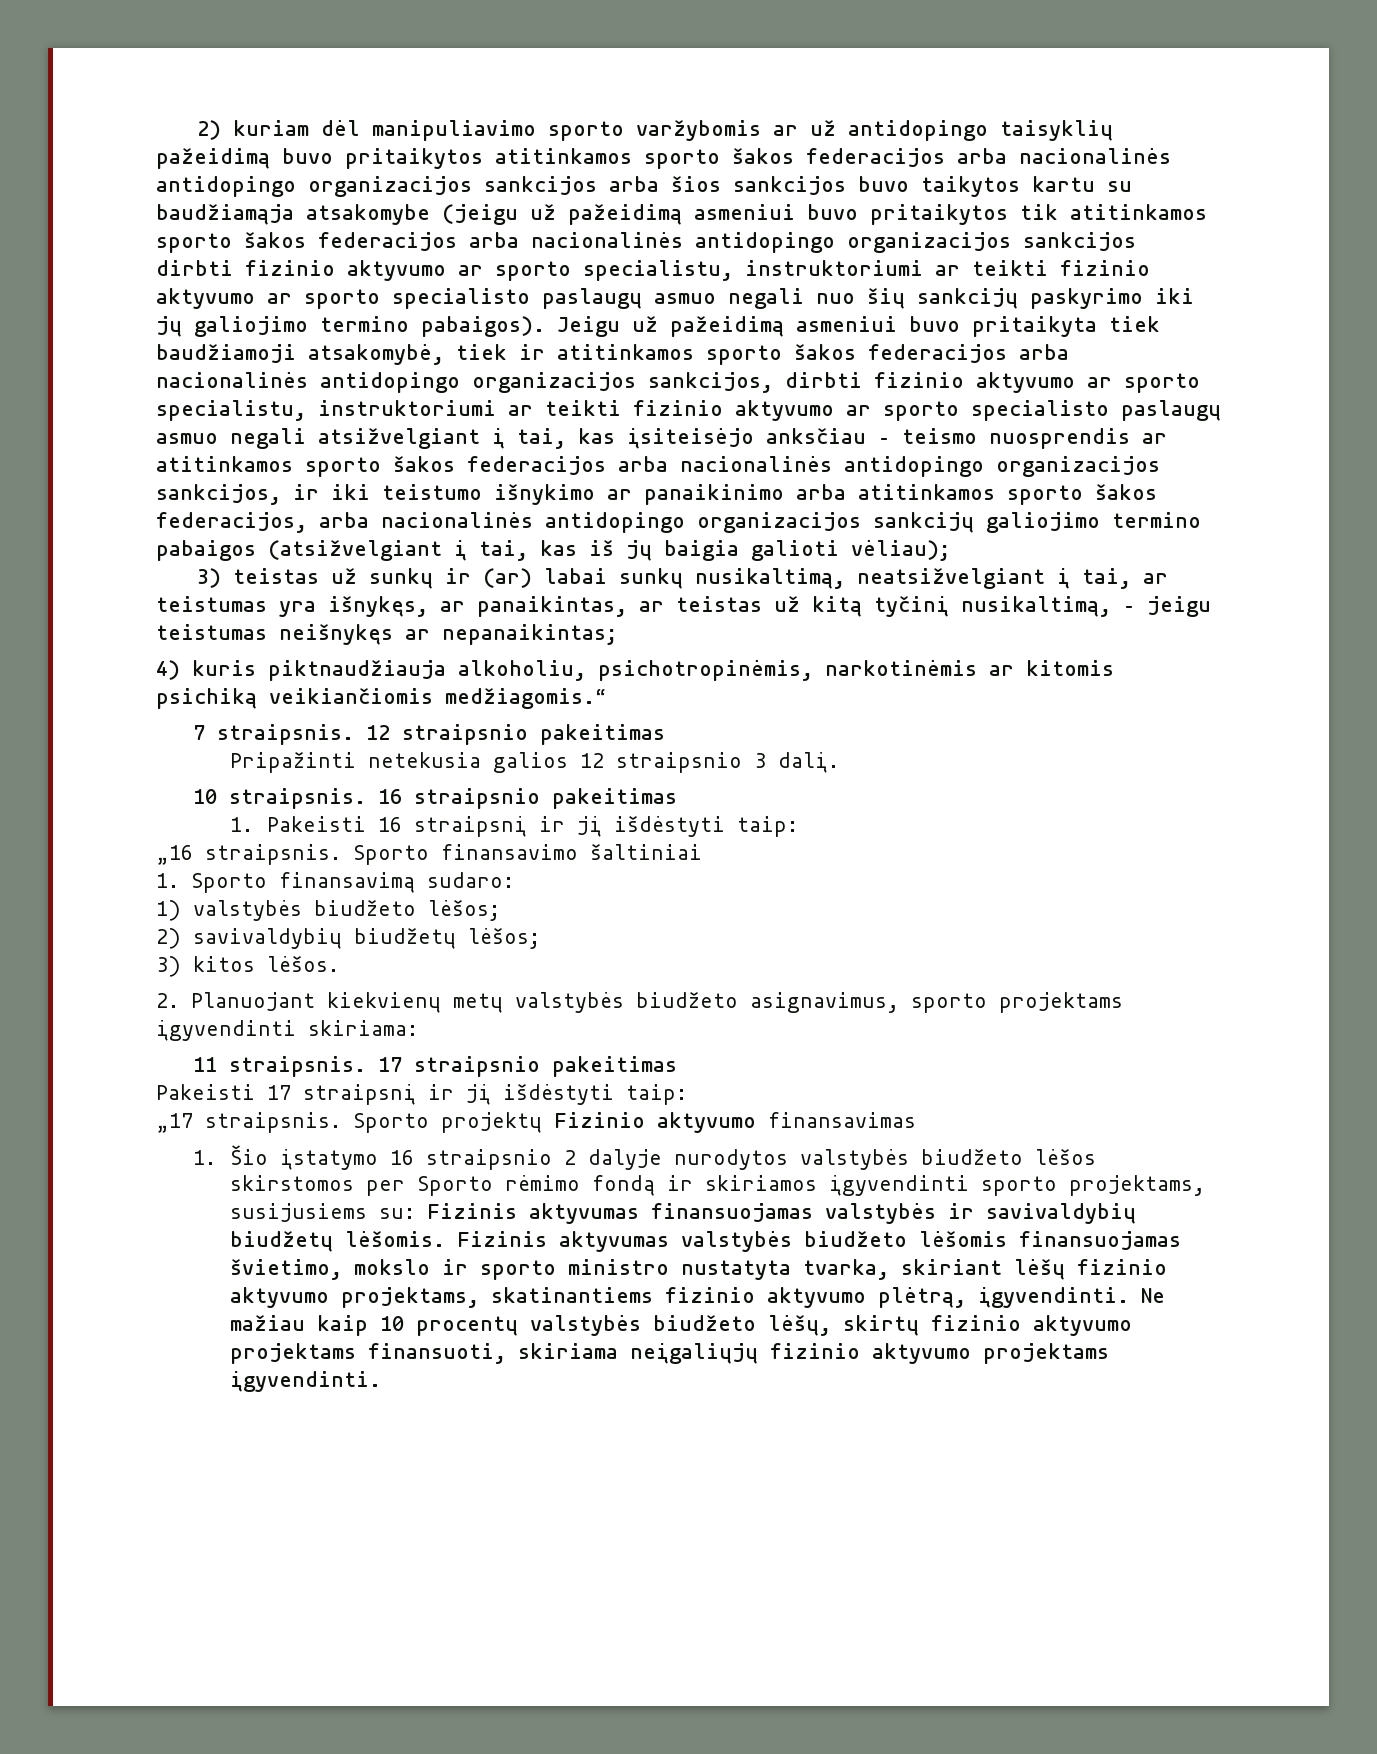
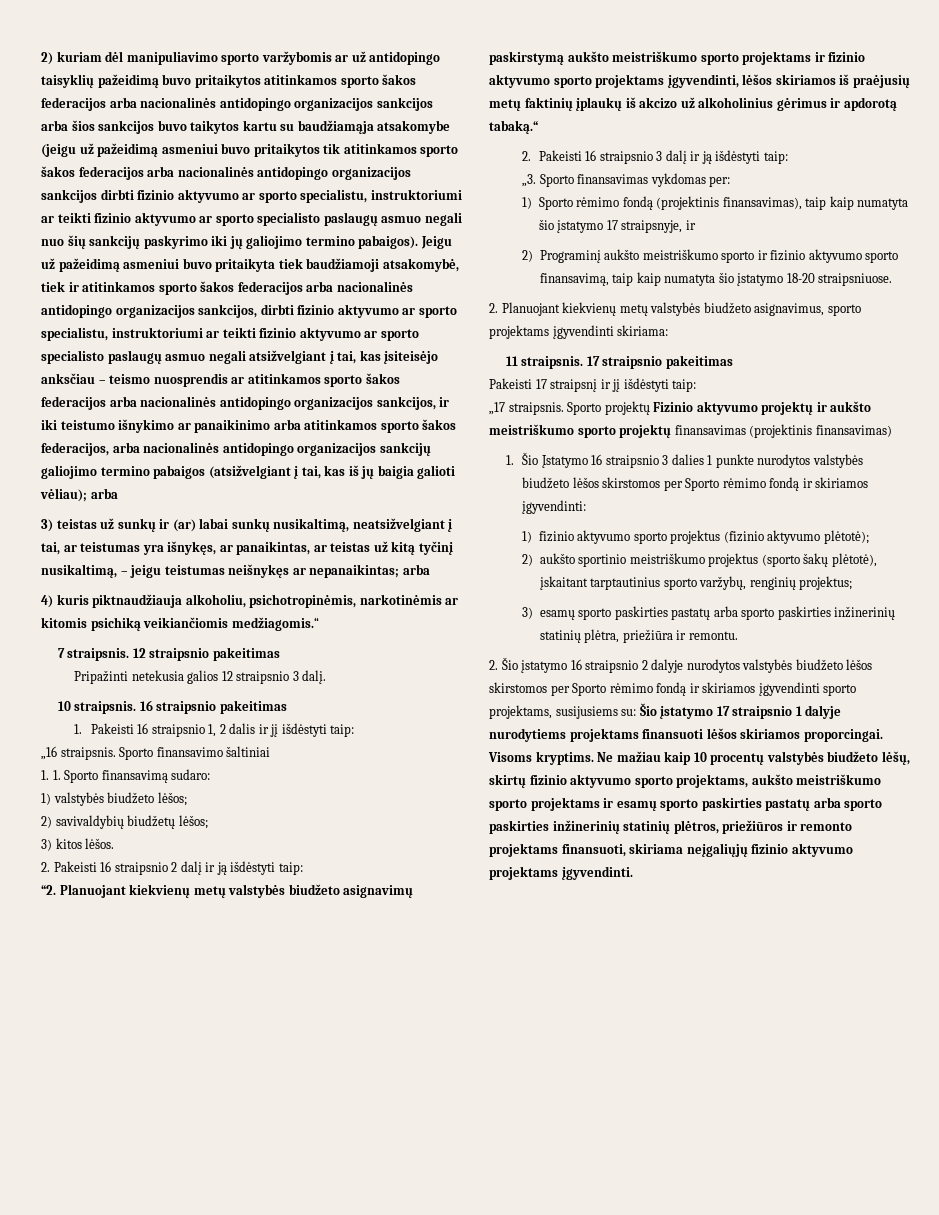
(950, 550) none -> [90,488,118,499] arba
(617, 634) none -> [402,564,430,575] arba
[413,816,527,837] straipsnį -> [151,723,256,737] straipsnio 1, 2 dalis
(179, 880) none -> [52,770,61,780] 1.
(339, 963) none -> [41,861,303,875] [41,884,414,898] [489,51,866,65] [489,74,910,88] [489,97,897,111] [489,120,538,134] [522,150,788,164] [522,173,731,187] [522,196,909,210] [538,219,696,233] [522,249,899,263] [539,272,893,286] // 2. Pakeisti 16 straipsnio 2 dalį ir ją išdėstyti taip: // “2. Planuojant kiekvienų metų valstybės biudžeto asignavimų paskirstymą aukšto meistriškumo sporto projektams ir fizinio aktyvumo sporto projektams įgyvendinti, lėšos skiriamos iš praėjusių metų faktinių įplaukų iš akcizo už alkoholinius gėrimus ir apdorotą tabaką.“ // 2. Pakeisti 16 straipsnio 3 dalį ir ją išdėstyti taip: // „3. Sporto finansavimas vykdomas per: // 1) Sporto rėmimo fondą (projektinis finansavimas), taip kaip numatyta šio įstatymo 17 straipsnyje, ir // 2) Programinį aukšto meistriškumo sporto ir fizinio aktyvumo sporto finansavimą, taip kaip numatyta šio įstatymo 18-20 straipsniuose.
[768,1112,916,1128] finansavimas -> [761,401,872,415] [489,424,892,438] projektų ir aukšto meistriškumo sporto projektų finansavimas (projektinis finansavimas)
(268, 1155) none -> [541,454,863,468] [522,477,869,491] [522,500,587,514] [522,530,869,544] [522,553,877,567] [539,576,853,590] [522,606,896,620] [539,629,738,643] [489,657,518,670] Įstatymo 16 straipsnio 3 dalies 1 punkte nurodytos valstybės biudžeto lėšos skirstomos per Sporto rėmimo fondą ir skiriamos įgyvendinti: // 1) fizinio aktyvumo sporto projektus (fizinio aktyvumo plėtotė); // 2) aukšto sportinio meistriškumo projektus (sporto šakų plėtotė), įskaitant tarptautinius sporto varžybų, renginių projektus; // 3) esamų sporto paskirties pastatų arba sporto paskirties inžinerinių statinių plėtra, priežiūra ir remontu. // 2. Šio
[426,1203,1136,1224] [229,1231,1181,1252] [229,1259,1167,1280] [229,1287,1129,1308] Fizinis aktyvumas finansuojamas valstybės ir savivaldybių biudžetų lėšomis. Fizinis aktyvumas valstybės biudžeto lėšomis finansuojamas švietimo, mokslo ir sporto ministro nustatyta tvarka, skiriant lėšų fizinio aktyvumo projektams, skatinantiems fizinio aktyvumo plėtrą, įgyvendinti. -> [639,703,842,719] [489,728,883,742] [488,751,594,765] Šio įstatymo 17 straipsnio 1 dalyje nurodytiems projektams finansuoti lėšos skiriamos proporcingai. Visoms kryptims.
(1132, 1325) none -> [634,774,882,788] [489,797,883,811] [489,820,853,834] sporto projektams, aukšto meistriškumo sporto projektams ir esamų sporto paskirties pastatų arba sporto paskirties inžinerinių statinių plėtros, priežiūros ir remonto

